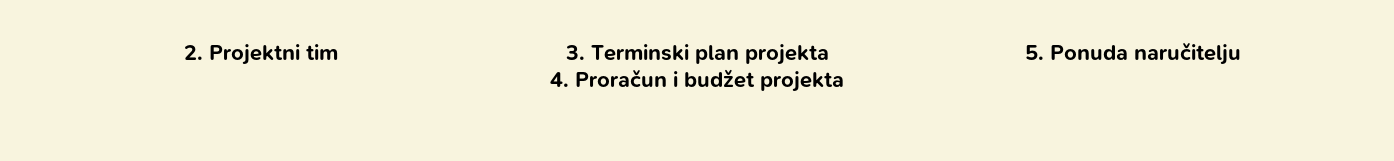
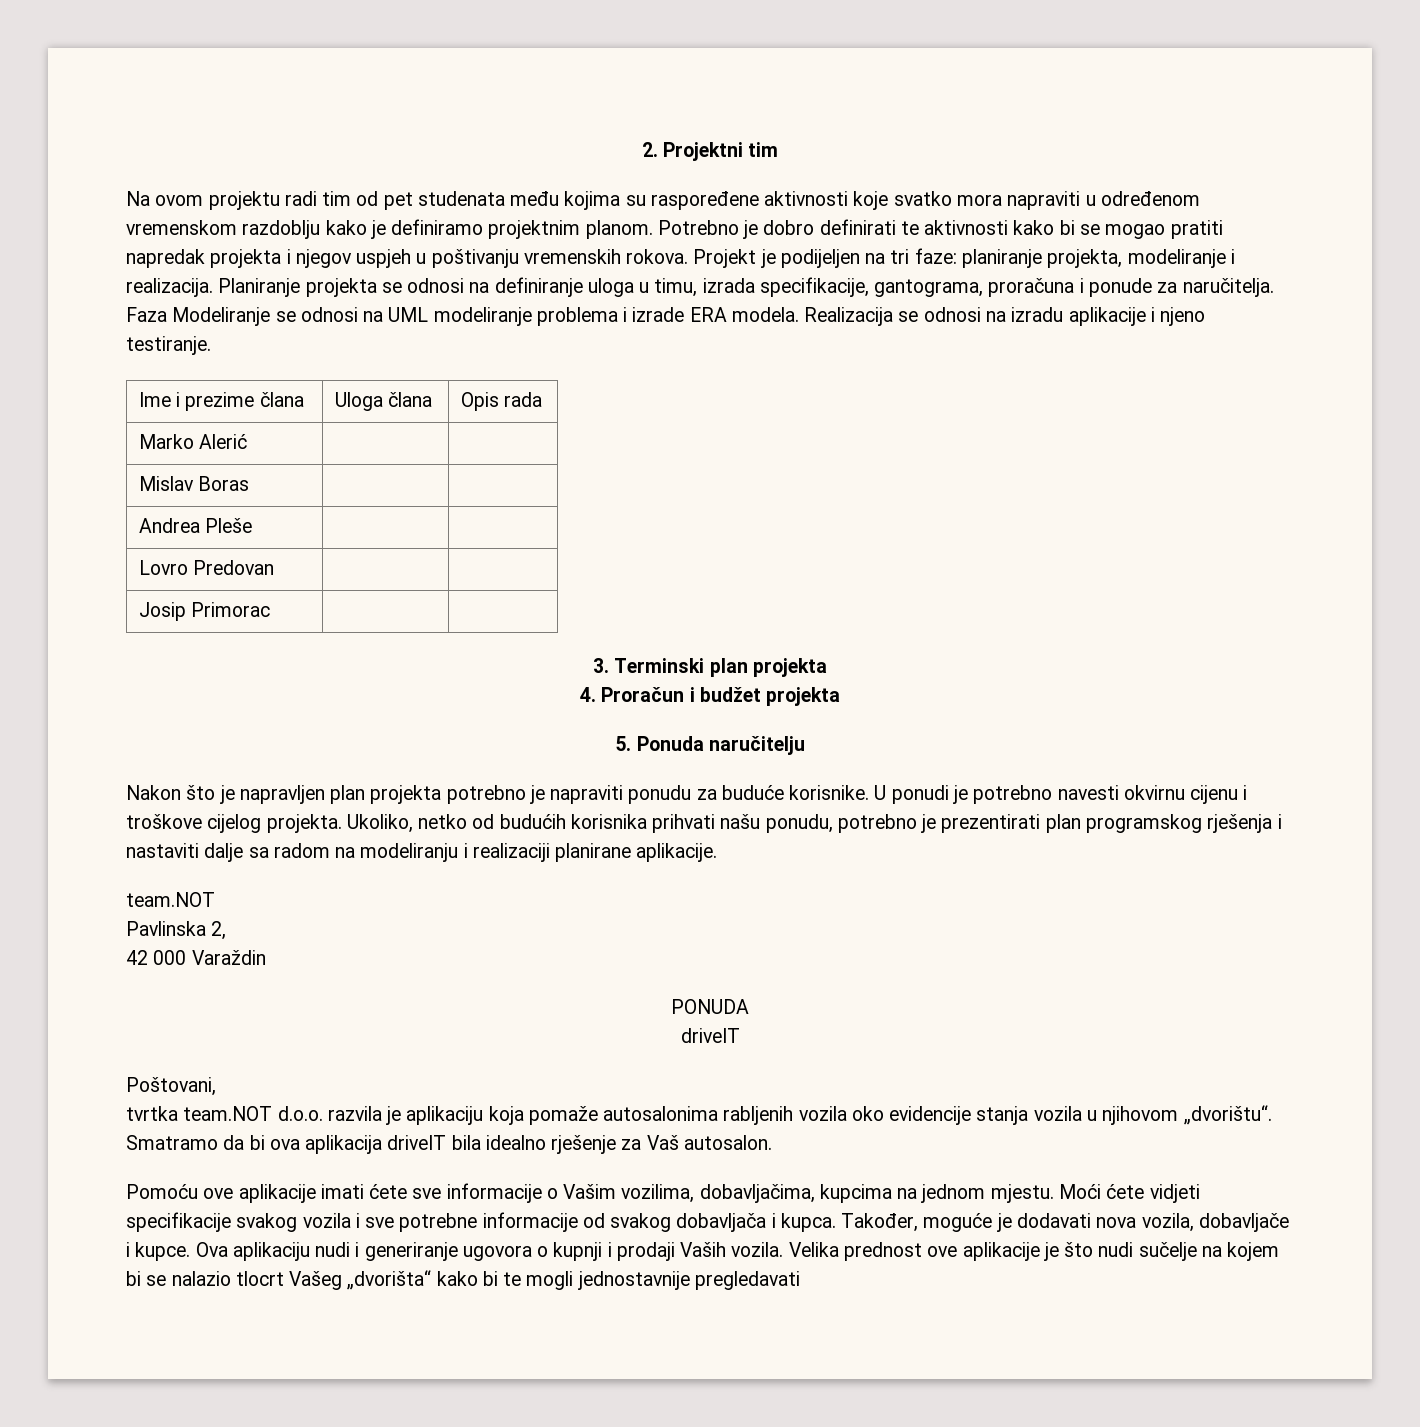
(338, 52) none -> [126,191,1200,210] [126,219,1223,239] [126,248,1235,268] [126,277,1274,297] [126,307,1206,326] [126,336,211,355] [138,392,304,411] [334,392,433,411] [460,392,543,411] [138,434,248,449] [138,476,250,491] [138,518,253,533] [138,560,275,575] [138,602,271,621] // Na ovom projektu radi tim od pet studenata među kojima su raspoređene aktivnosti koje svatko mora napraviti u određenom vremenskom razdoblju kako je definiramo projektnim planom. Potrebno je dobro definirati te aktivnosti kako bi se mogao pratiti napredak projekta i njegov uspjeh u poštivanju vremenskih rokova. Projekt je podijeljen na tri faze: planiranje projekta, modeliranje i realizacija. Planiranje projekta se odnosi na definiranje uloga u timu, izrada specifikacije, gantograma, proračuna i ponude za naručitelja. Faza Modeliranje se odnosi na UML modeliranje problema i izrade ERA modela. Realizacija se odnosi na izradu aplikacije i njeno testiranje. // Ime i prezime člana | Uloga člana | Opis rada // Marko Alerić | | // Mislav Boras | | // Andrea Pleše | | // Lovro Predovan | | // Josip Primorac | |
(1241, 53) none -> [126,785,1248,804] [126,814,1282,833] [126,843,718,862] [126,892,215,907] [126,921,227,940] [126,950,266,965] [671,999,749,1014] [680,1028,740,1043] [126,1077,216,1096] [126,1105,1272,1125] [126,1135,772,1154] [126,1183,1200,1203] [126,1212,1289,1232] [126,1242,1280,1261] [126,1270,800,1290] // Nakon što je napravljen plan projekta potrebno je napraviti ponudu za buduće korisnike. U ponudi je potrebno navesti okvirnu cijenu i troškove cijelog projekta. Ukoliko, netko od budućih korisnika prihvati našu ponudu, potrebno je prezentirati plan programskog rješenja i nastaviti dalje sa radom na modeliranju i realizaciji planirane aplikacije. // team.NOT // Pavlinska 2, // 42 000 Varaždin // PONUDA // driveIT // Poštovani, // tvrtka team.NOT d.o.o. razvila je aplikaciju koja pomaže autosalonima rabljenih vozila oko evidencije stanja vozila u njihovom „dvorištu“. Smatramo da bi ova aplikacija driveIT bila idealno rješenje za Vaš autosalon. // Pomoću ove aplikacije imati ćete sve informacije o Vašim vozilima, dobavljačima, kupcima na jednom mjestu. Moći ćete vidjeti specifikacije svakog vozila i sve potrebne informacije od svakog dobavljača i kupca. Također, moguće je dodavati nova vozila, dobavljače i kupce. Ova aplikaciju nudi i generiranje ugovora o kupnji i prodaji Vaših vozila. Velika prednost ove aplikacije je što nudi sučelje na kojem bi se nalazio tlocrt Vašeg „dvorišta“ kako bi te mogli jednostavnije pregledavati

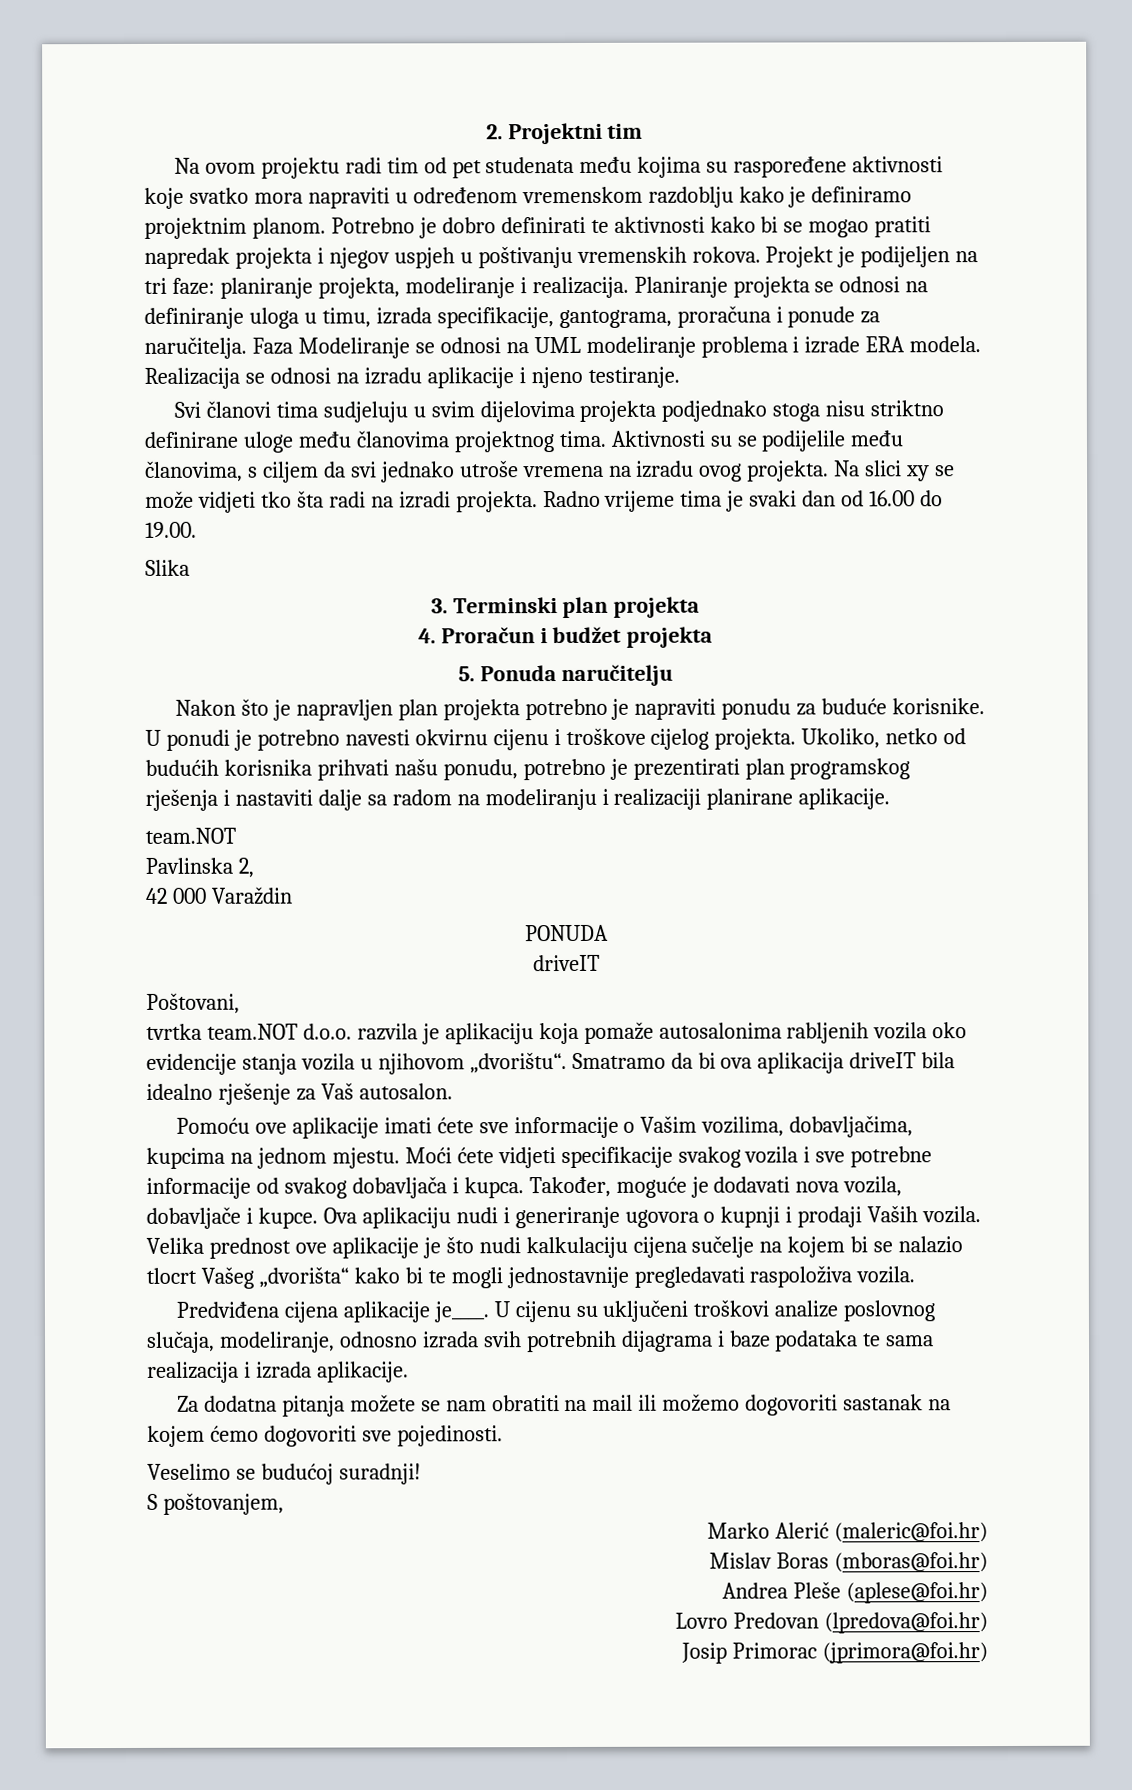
[138,392,304,411] [334,392,433,411] [460,392,543,411] [138,434,248,449] [138,476,250,491] [138,518,253,533] [138,560,275,575] [138,602,271,621] // Ime i prezime člana | Uloga člana | Opis rada // Marko Alerić | | // Mislav Boras | | // Andrea Pleše | | // Lovro Predovan | | // Josip Primorac | | -> [173,400,945,423] [144,430,904,453] [145,460,956,483] [145,490,944,513] [145,521,197,538] [145,559,190,576] // Svi članovi tima sudjeluju u svim dijelovima projekta podjednako stoga nisu striktno definirane uloge među članovima projektnog tima. Aktivnosti su se podijelile među članovima, s ciljem da svi jednako utroše vremena na izradu ovog projekta. Na slici xy se može vidjeti tko šta radi na izradi projekta. Radno vrijeme tima je svaki dan od 16.00 do 19.00. // Slika
(1134, 1249) none -> [525,1236,687,1259] kalkulaciju cijena
(800, 1280) none -> [749,1265,916,1288] [175,1299,936,1323] [146,1330,935,1353] [147,1361,409,1383] [176,1393,952,1417] [147,1425,503,1447] [147,1463,421,1485] [147,1492,284,1515] [707,1522,989,1543] [709,1552,989,1573] [722,1581,989,1604] [675,1612,989,1634] [681,1642,989,1664] raspoloživa vozila. // Predviđena cijena aplikacije je____. U cijenu su uključeni troškovi analize poslovnog slučaja, modeliranje, odnosno izrada svih potrebnih dijagrama i baze podataka te sama realizacija i izrada aplikacije. // Za dodatna pitanja možete se nam obratiti na mail ili možemo dogovoriti sastanak na kojem ćemo dogovoriti sve pojedinosti. // Veselimo se budućoj suradnji! // S poštovanjem, // Marko Alerić (maleric@foi.hr) // Mislav Boras (mboras@foi.hr) // Andrea Pleše (aplese@foi.hr) // Lovro Predovan (lpredova@foi.hr) // Josip Primorac (jprimora@foi.hr)

